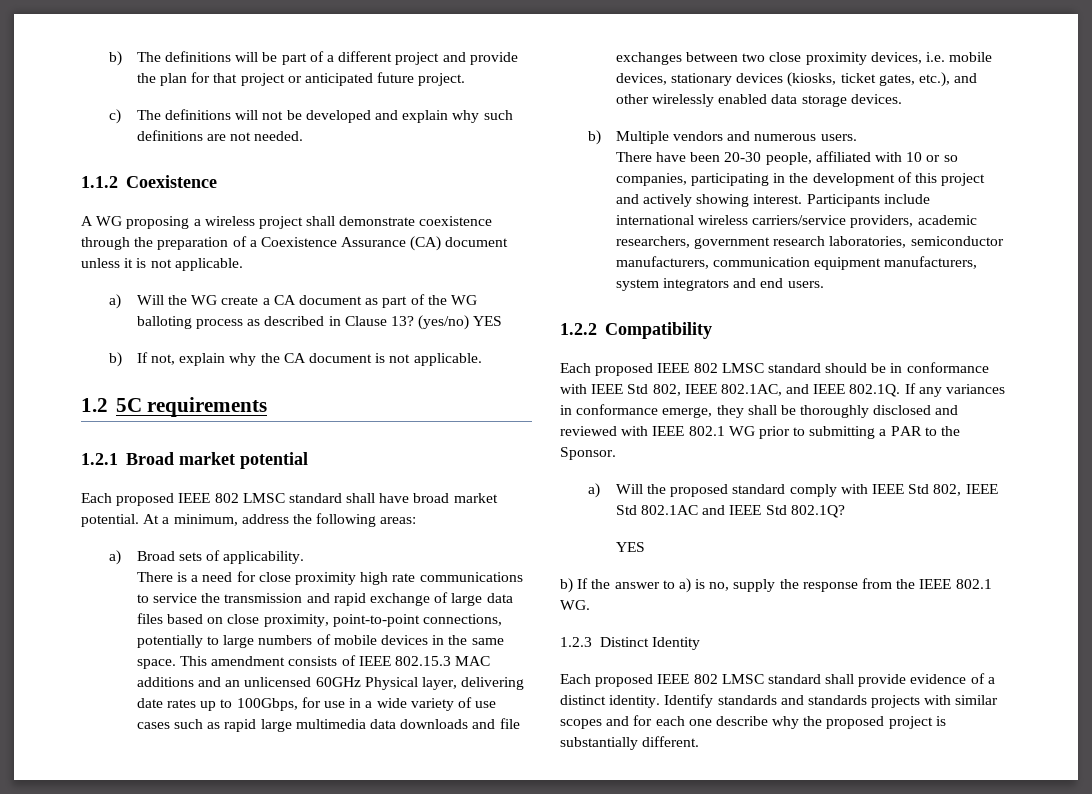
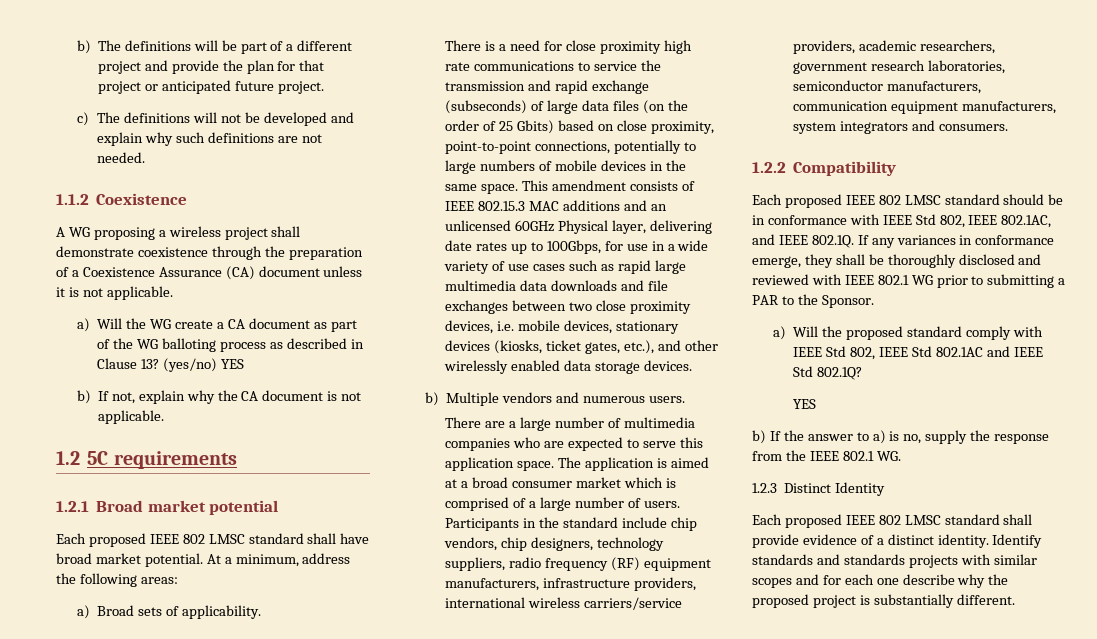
(431, 599) none -> [445,100,528,114] (subseconds)
(163, 618) none -> [642,100,688,114] [445,120,554,134] (on the order of 25 Gbits)
[656,151,958,165] [615,172,986,186] [615,194,930,207] have been 20-30 people, affiliated with 10 or so companies, participating in the development of this project and actively showing interest. Participants include -> [485,417,695,431] [445,437,703,451] [445,457,709,471] [445,477,676,488] [445,497,680,511] [445,517,697,531] [444,537,664,551] [445,557,711,571] [445,577,697,591] are a large number of multimedia companies who are expected to serve this application space. The application is aimed at a broad consumer market which is comprised of a large number of users. Participants in the standard include chip vendors, chip designers, technology suppliers, radio frequency (RF) equipment manufacturers, infrastructure providers,
[760,278,824,288] end users. -> [938,124,1008,131] consumers.

